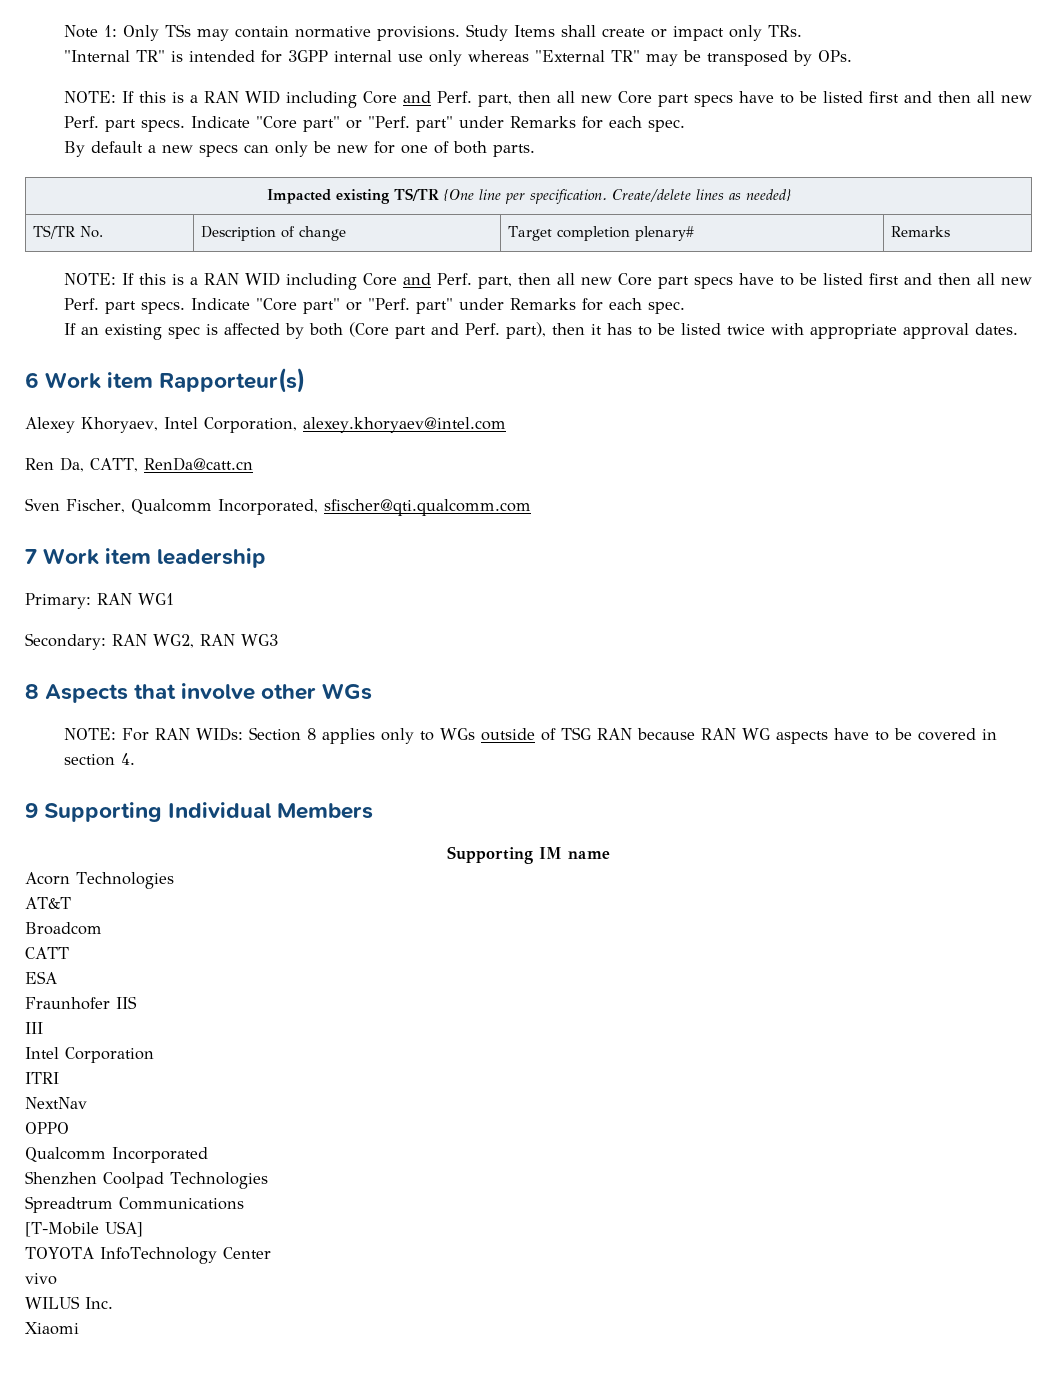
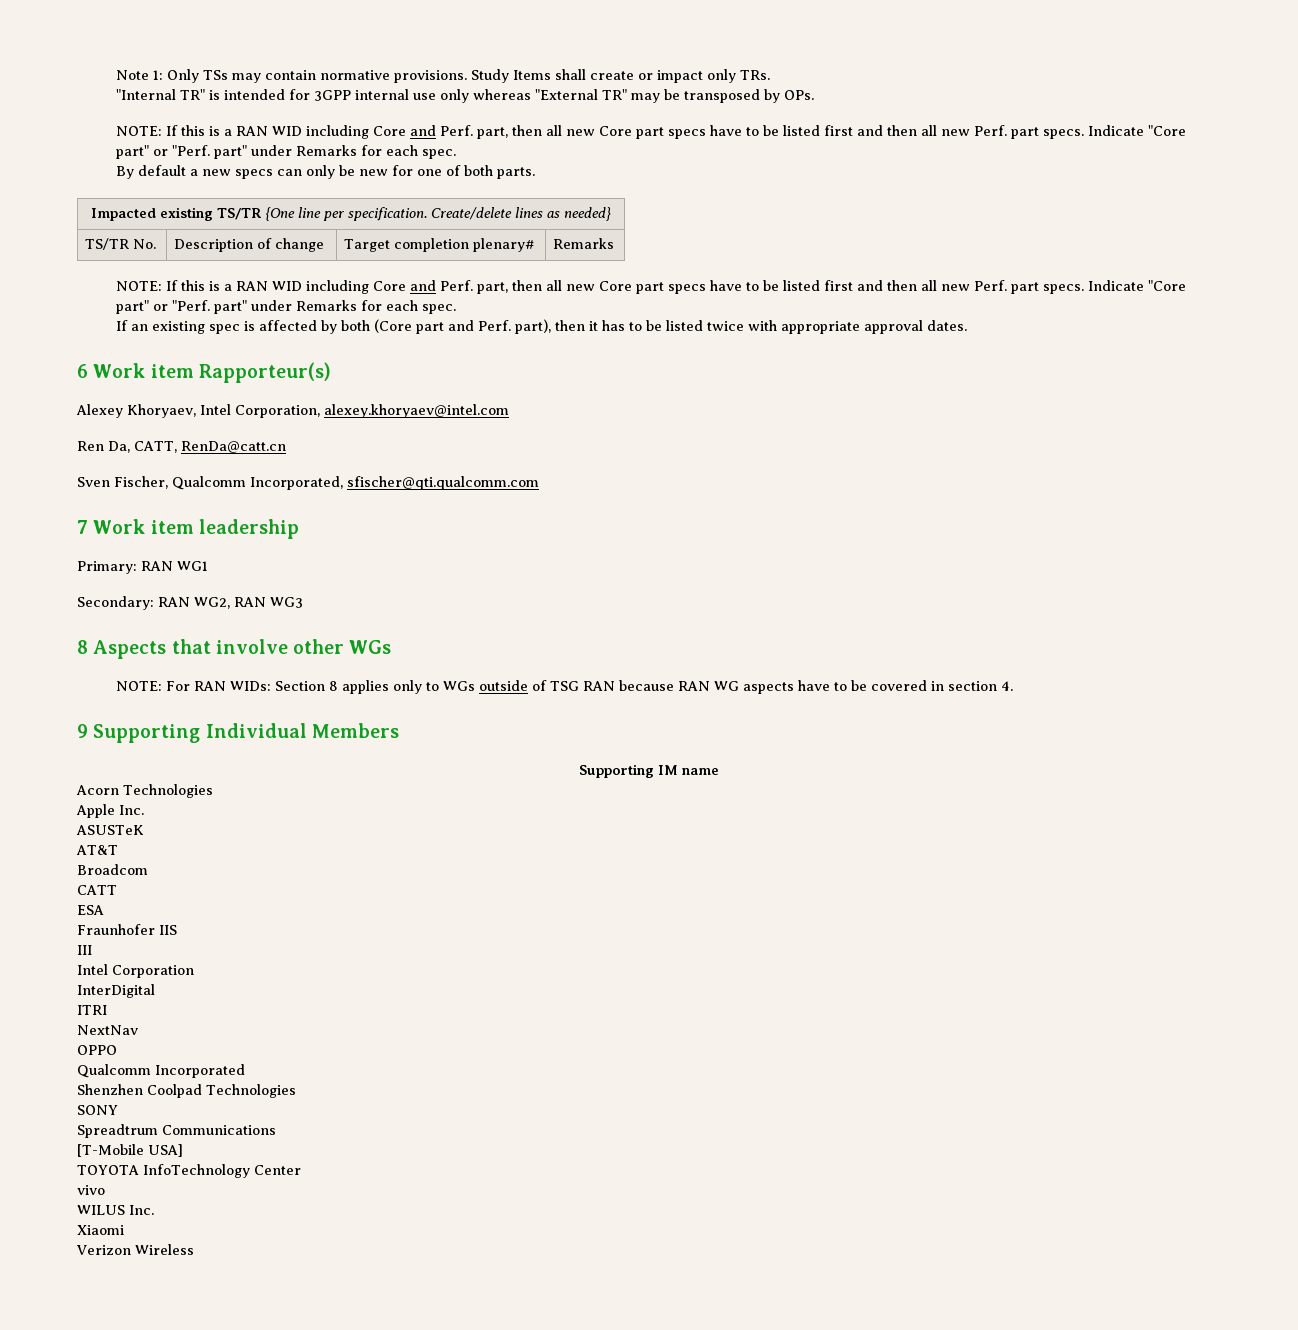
(174, 880) none -> [76,804,144,818] [76,825,144,835] // Apple Inc. // ASUSTeK
(154, 1055) none -> [77,984,155,998] // InterDigital
(268, 1180) none -> [77,1105,118,1115] // SONY
(79, 1328) none -> [76,1244,194,1255] // Verizon Wireless

